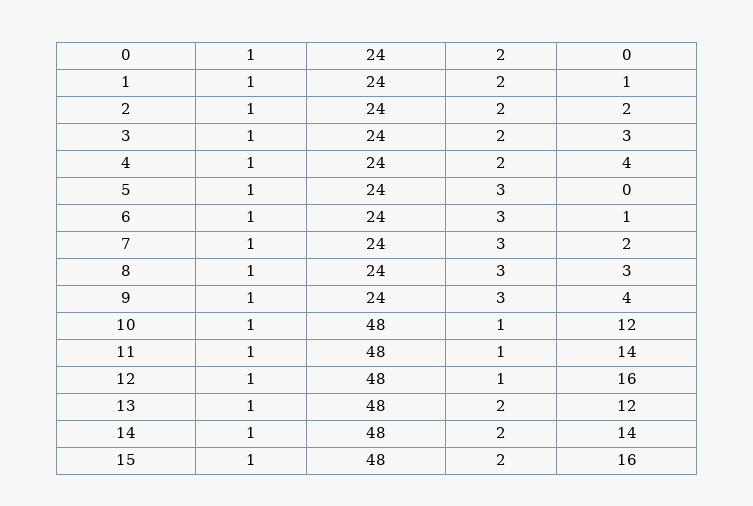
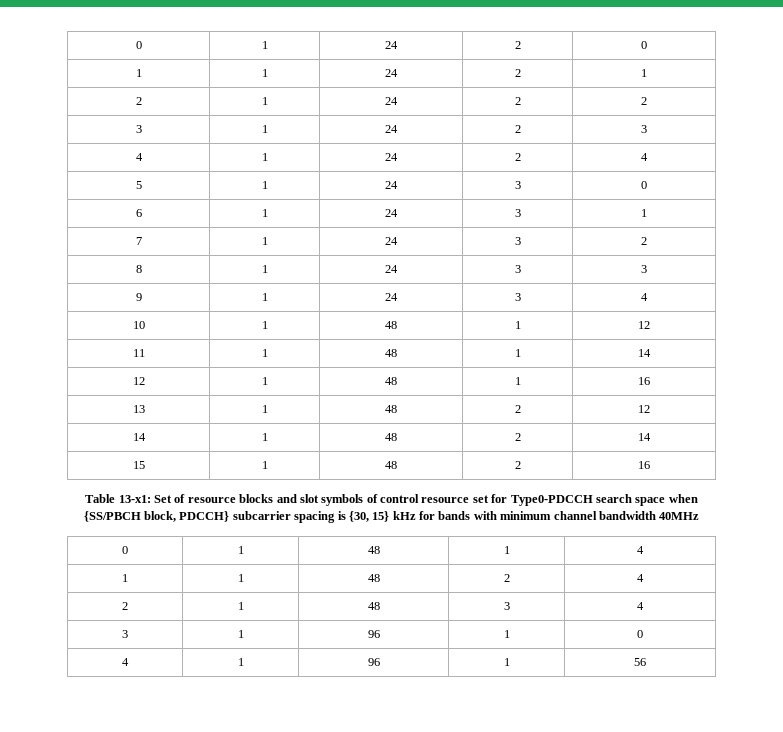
(637, 459) none -> [85,494,698,506] [83,511,700,523] [122,546,128,554] [237,546,244,554] [367,546,380,554] [503,546,510,554] [637,546,644,554] [122,574,128,582] [237,574,244,582] [367,574,380,582] [503,574,510,582] [637,574,644,582] [122,602,128,610] [237,602,244,610] [367,602,380,610] [503,602,510,610] [637,602,644,610] [122,630,128,638] [237,630,244,638] [367,630,380,638] [503,630,510,638] [637,630,643,638] [122,658,129,666] [237,658,244,666] [367,658,380,666] [503,658,510,666] [634,658,646,666] // Table 13-x1: Set of resource blocks and slot symbols of control resource set for Type0-PDCCH search space when {SS/PBCH block, PDCCH} subcarrier spacing is {30, 15} kHz for bands with minimum channel bandwidth 40MHz // 0 | 1 | 48 | 1 | 4 // 1 | 1 | 48 | 2 | 4 // 2 | 1 | 48 | 3 | 4 // 3 | 1 | 96 | 1 | 0 // 4 | 1 | 96 | 1 | 56

